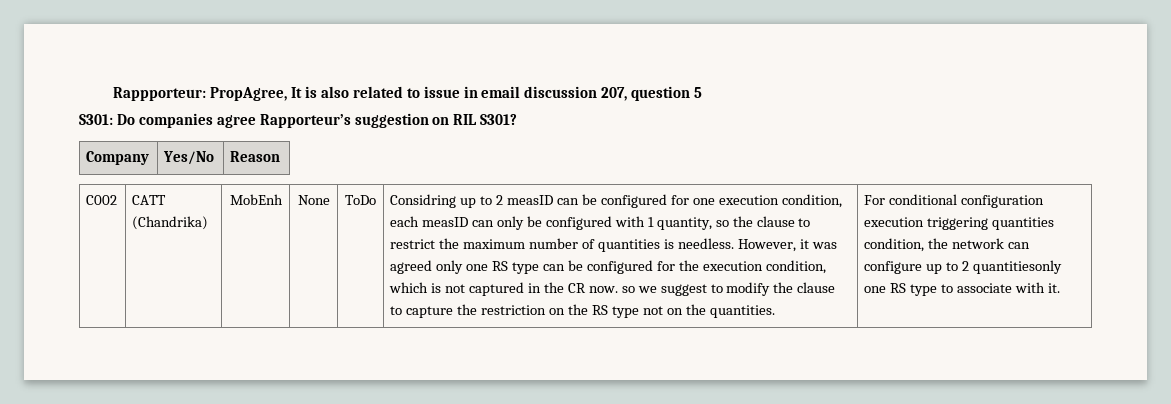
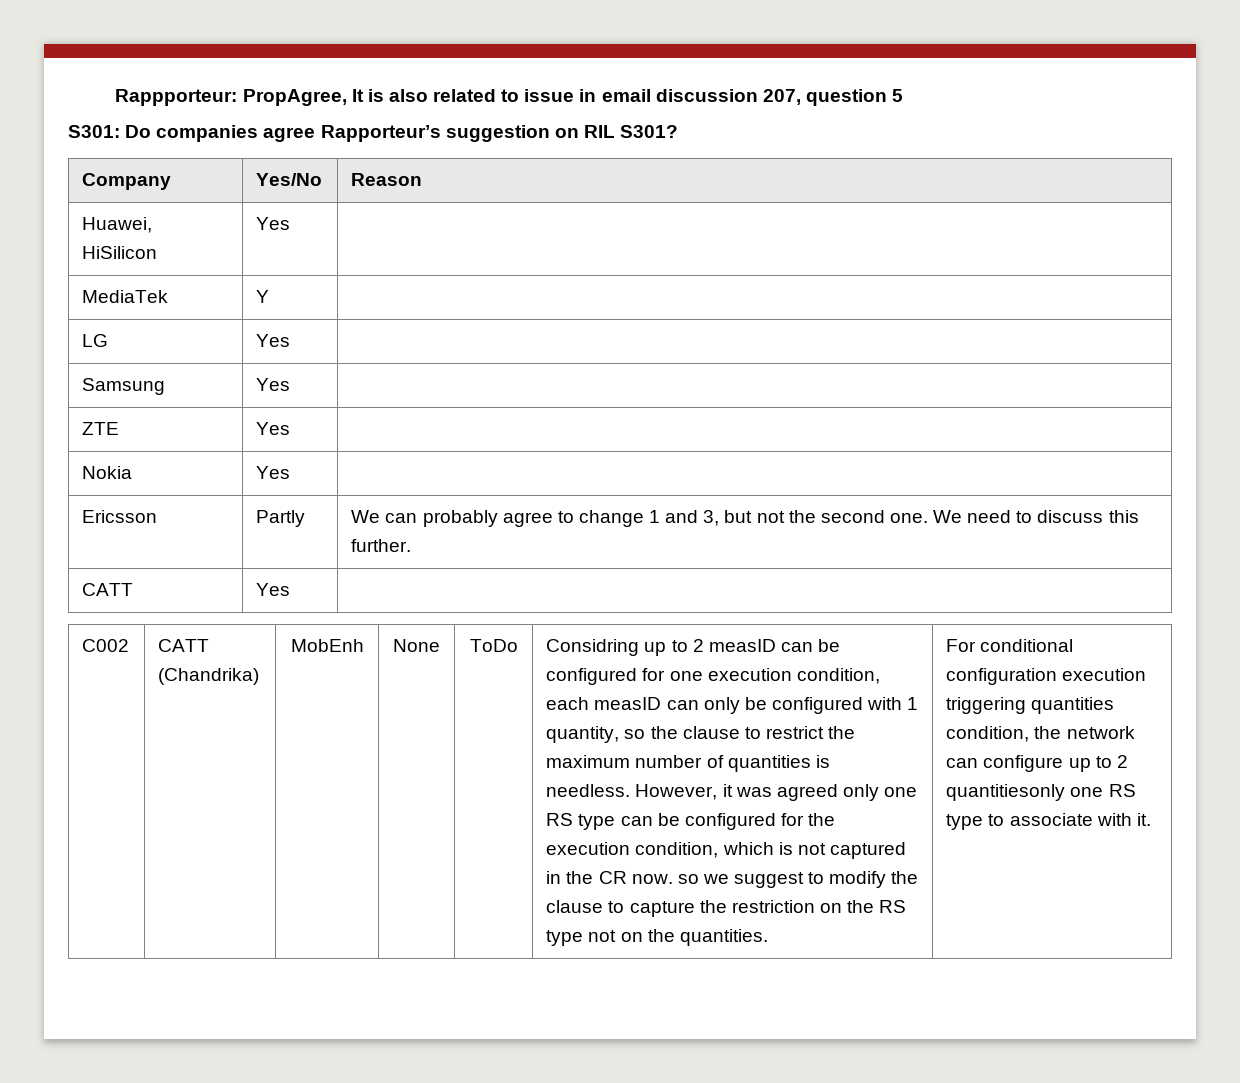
(281, 156) none -> [82,217,153,233] [82,246,158,259] [256,217,291,230] [82,290,169,303] [256,290,270,303] [82,334,109,347] [256,334,291,347] [82,378,166,395] [256,378,291,391] [82,422,120,435] [256,422,291,435] [82,466,133,479] [256,466,291,479] [82,510,158,523] [256,510,306,527] [351,510,1139,527] [351,539,412,552] [82,583,134,596] [256,583,291,596] // Huawei, HiSilicon | Yes | // MediaTek | Y | // LG | Yes | // Samsung | Yes | // ZTE | Yes | // Nokia | Yes | // Ericsson | Partly | We can probably agree to change 1 and 3, but not the second one. We need to discuss this further. // CATT | Yes |

